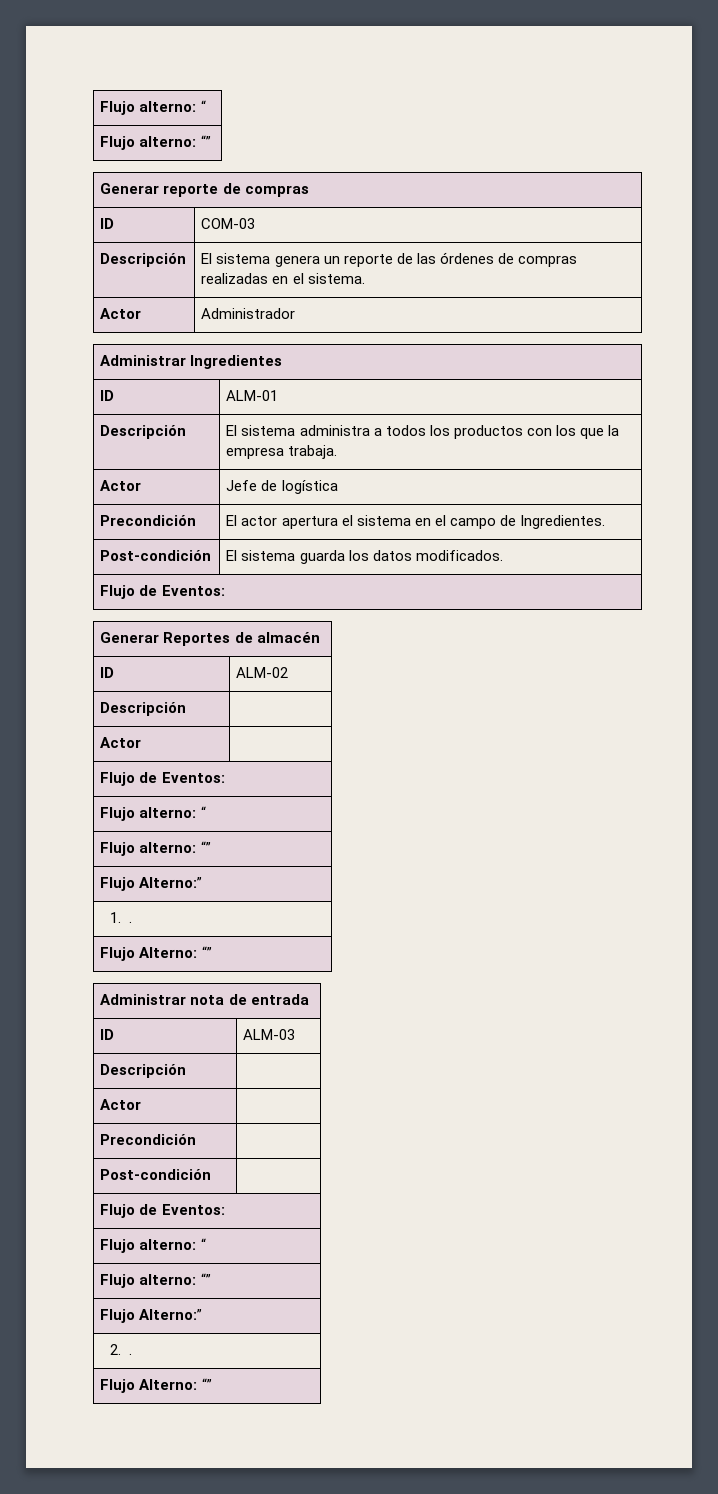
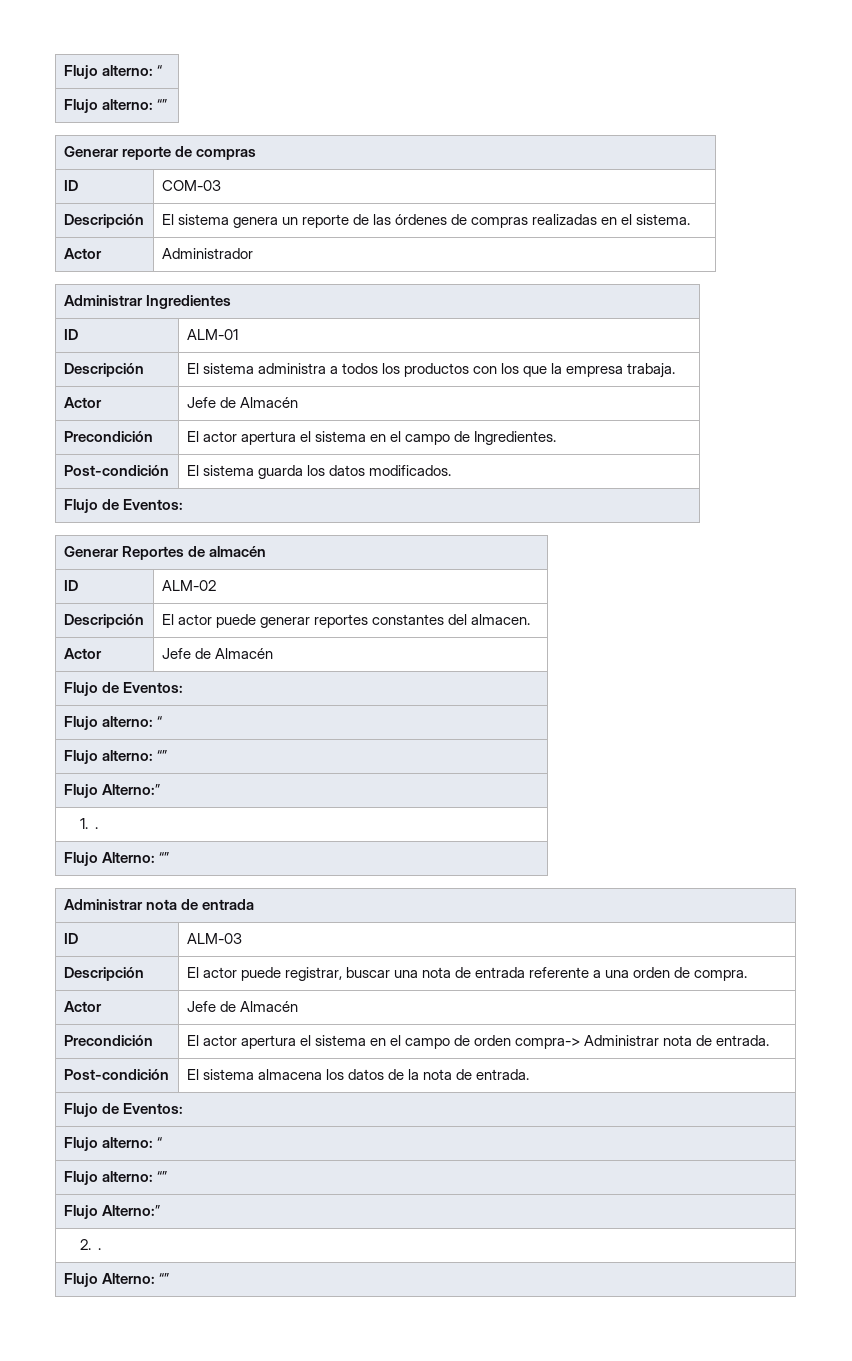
[281,480,338,494] logística -> [239,397,298,408] Almacén
[100,737,142,748] // Actor | -> [161,614,530,628] [63,648,102,659] [161,648,273,659] El actor puede generar reportes constantes del almacen. // Actor | Jefe de Almacén
[100,1099,142,1110] [100,1134,197,1145] [100,1169,212,1180] // Actor | // Precondición | // Post-condición | -> [186,967,748,981] [63,1001,102,1012] [186,1001,298,1012] [63,1035,153,1046] [186,1035,770,1049] [63,1069,169,1080] [186,1069,529,1080] El actor puede registrar, buscar una nota de entrada referente a una orden de compra. // Actor | Jefe de Almacén // Precondición | El actor apertura el sistema en el campo de orden compra-> Administrar nota de entrada. // Post-condición | El sistema almacena los datos de la nota de entrada.

